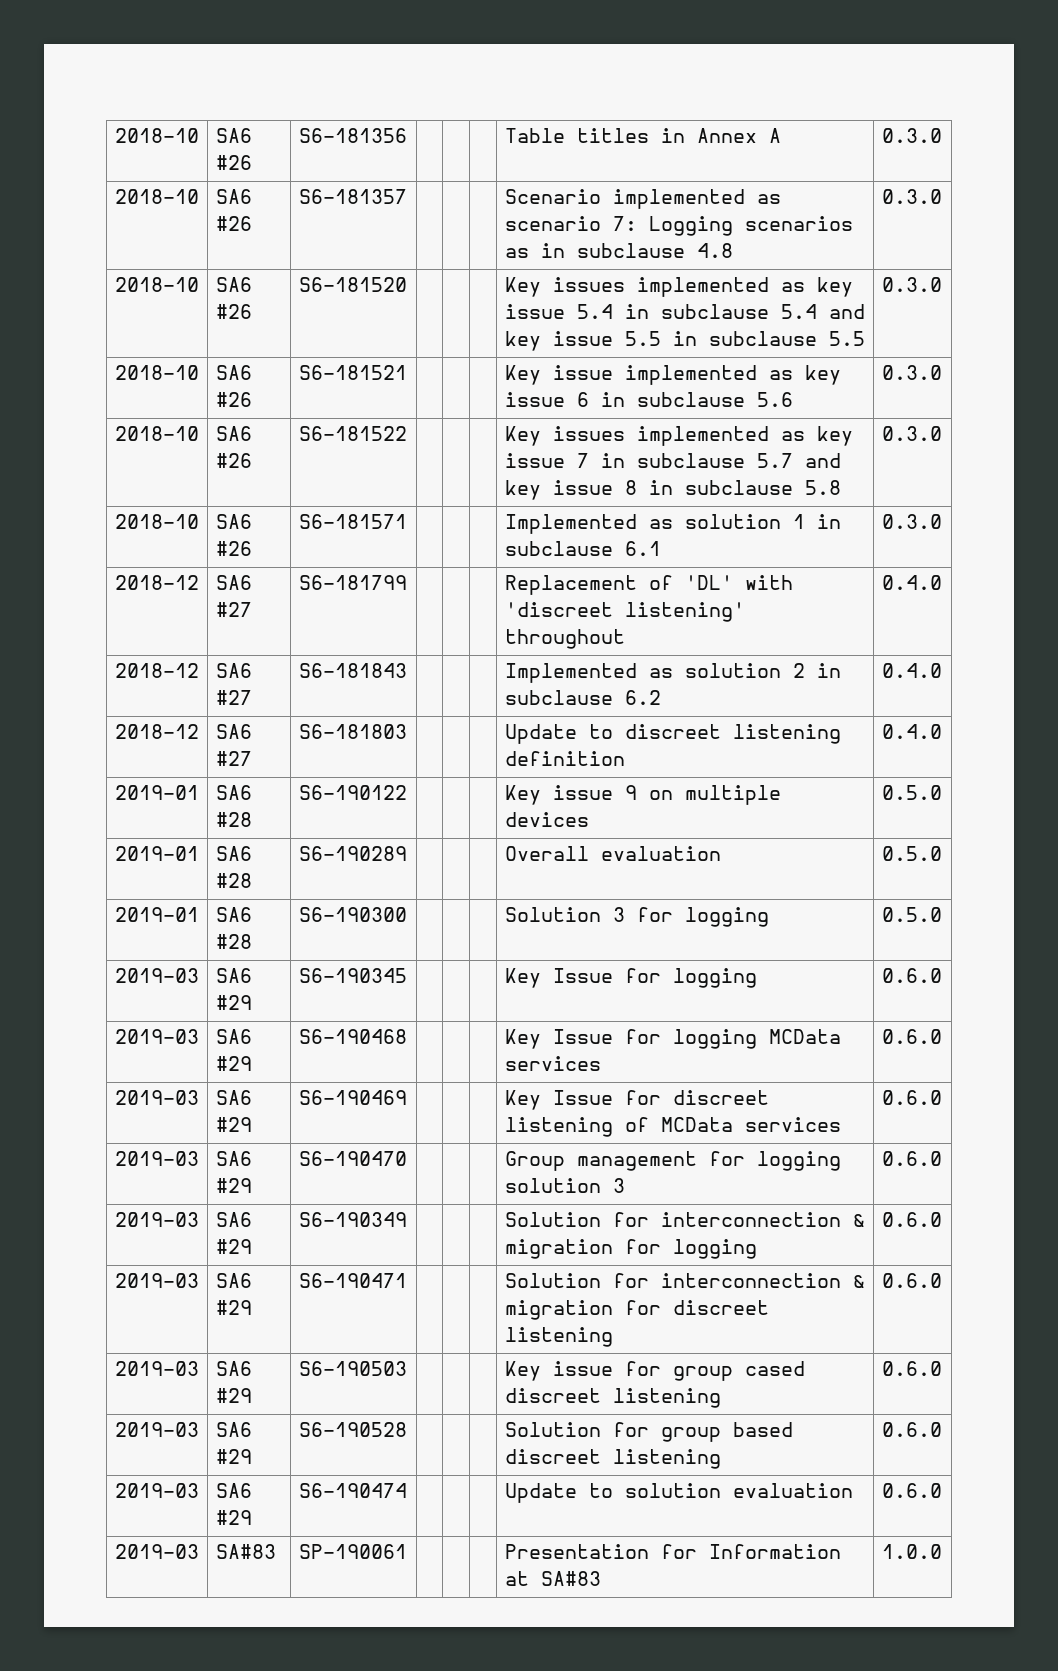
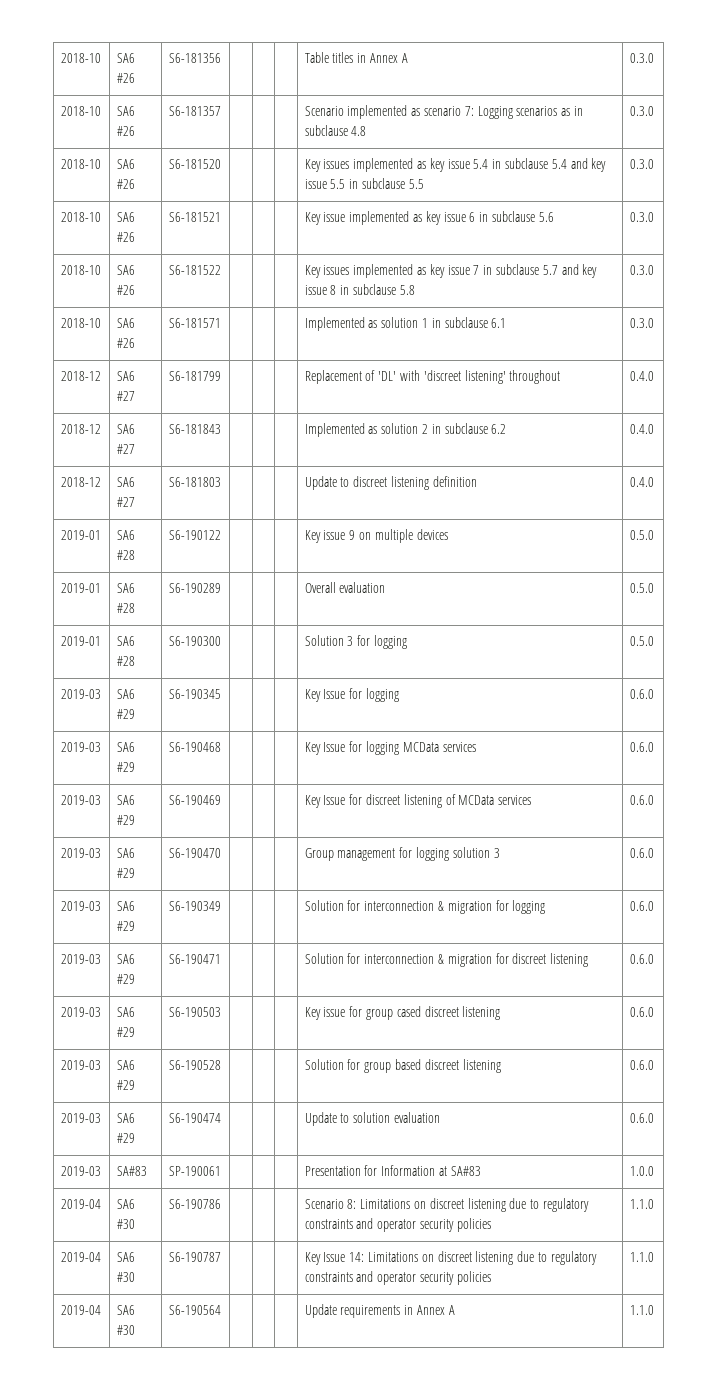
(942, 1551) none -> [60,1199,101,1209] [116,1199,135,1209] [116,1219,135,1229] [168,1199,221,1209] [304,1198,589,1212] [304,1218,491,1232] [629,1199,654,1209] [60,1252,101,1262] [116,1252,135,1262] [116,1272,135,1282] [168,1252,221,1262] [304,1251,597,1265] [304,1271,491,1285] [629,1252,654,1262] [60,1305,101,1315] [116,1305,135,1315] [116,1325,135,1335] [168,1305,221,1315] [304,1304,455,1318] [629,1305,654,1315] // 2019-04 | SA6 #30 | S6-190786 | | | | Scenario 8: Limitations on discreet listening due to regulatory constraints and operator security policies | 1.1.0 // 2019-04 | SA6 #30 | S6-190787 | | | | Key Issue 14: Limitations on discreet listening due to regulatory constraints and operator security policies | 1.1.0 // 2019-04 | SA6 #30 | S6-190564 | | | | Update requirements in Annex A | 1.1.0

